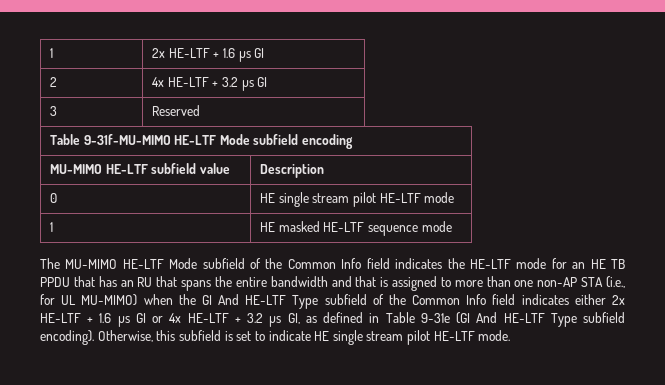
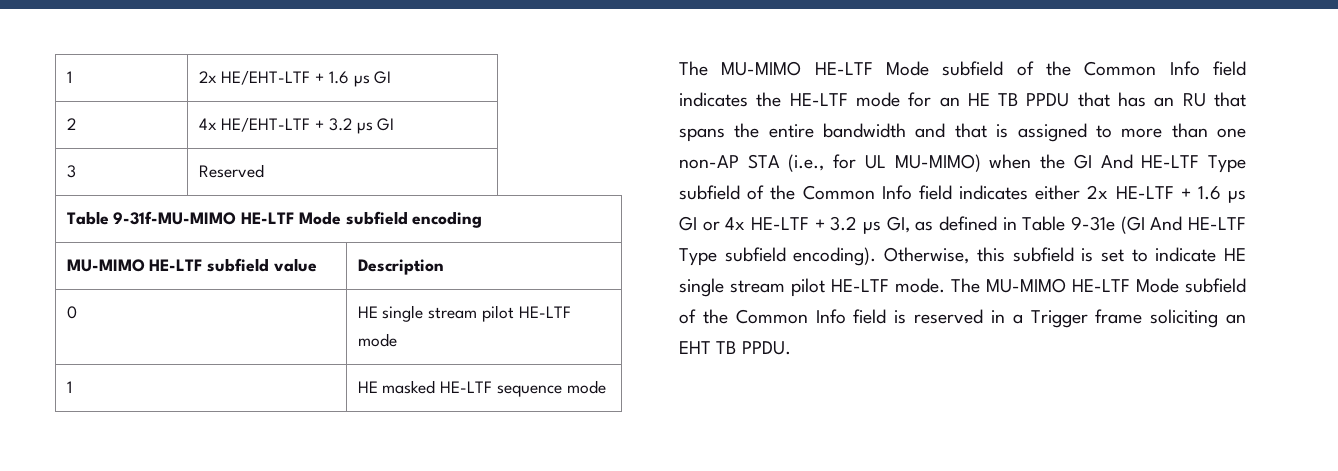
[168,48,210,58] HE-LTF -> [221,70,311,85] HE/EHT-LTF
[167,77,209,87] HE-LTF -> [221,117,311,132] HE/EHT-LTF
(511, 335) none -> [951,278,1246,293] [679,309,1246,328] [679,341,791,355] The MU-MIMO HE-LTF Mode subfield of the Common Info field is reserved in a Trigger frame soliciting an EHT TB PPDU.

